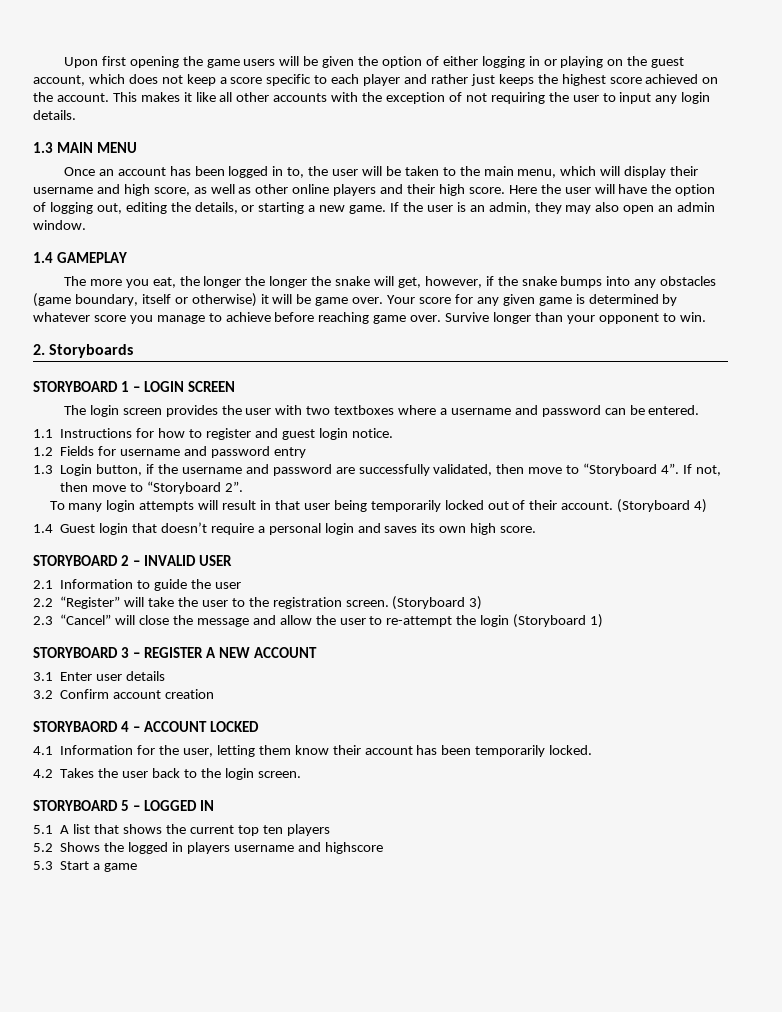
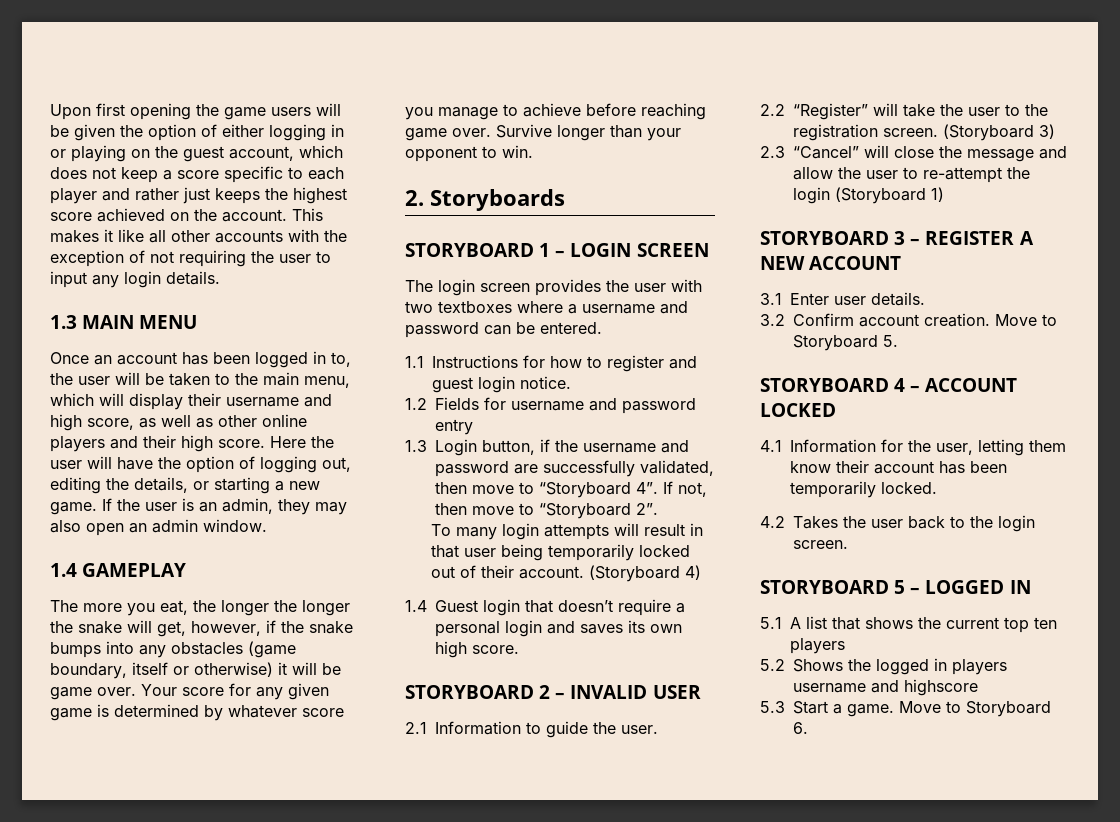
[214,582,241,589] user -> [621,725,658,734] user.
[126,671,166,681] details -> [871,292,925,306] details.
[165,689,215,699] [33,721,118,732] creation // STORYBAORD -> [924,313,1057,327] [793,335,898,351] [760,378,889,392] creation. Move to Storyboard 5. // STORYBOARD
[104,863,138,872] game -> [847,701,1051,717] [793,722,808,734] game. Move to Storyboard 6.

